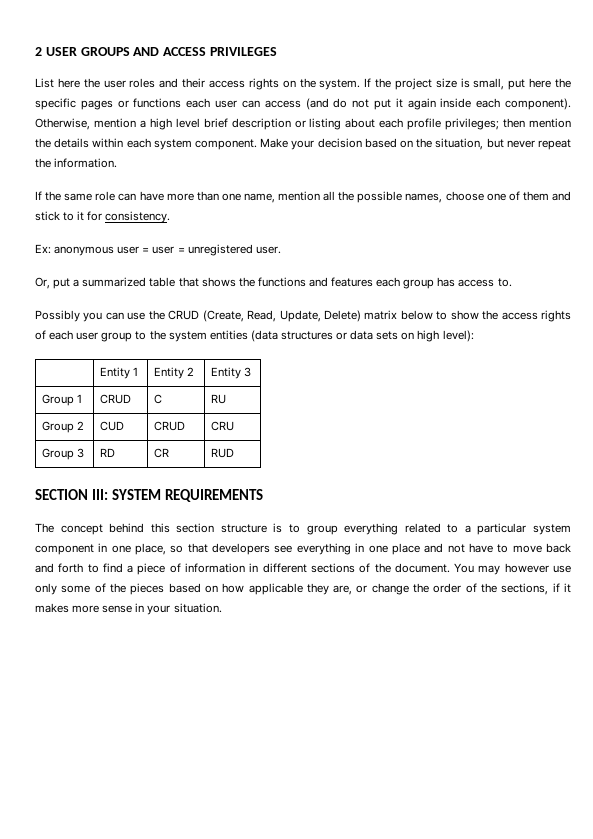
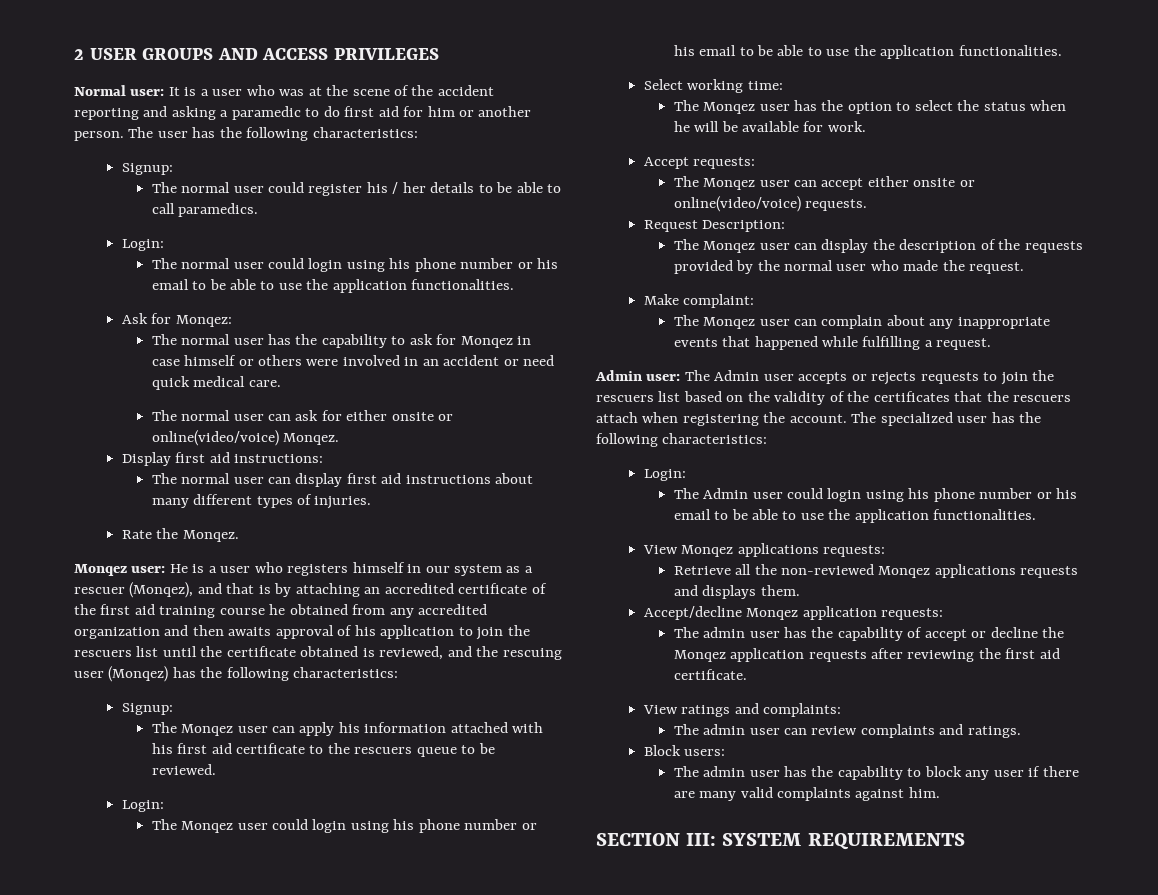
[35,78,572,90] [35,98,571,110] [35,118,571,130] [35,138,571,150] [35,158,118,168] [35,191,571,203] [35,211,171,223] [35,244,281,256] [35,277,512,289] [35,310,571,322] [35,330,474,342] [100,367,139,379] [154,367,195,379] [211,367,252,379] [42,394,83,406] [100,394,132,404] [154,394,163,404] [211,394,227,404] [42,421,85,433] [100,421,125,431] [154,421,186,431] [211,421,235,431] [42,448,85,460] [100,448,116,457] [154,448,170,458] [211,448,235,458] [35,489,263,502] [35,523,571,535] [35,543,572,555] [35,563,571,575] [35,583,571,595] [35,603,222,615] List here the user roles and their access rights on the system. If the project size is small, put here the specific pages or functions each user can access (and do not put it again inside each component). Otherwise, mention a high level brief description or listing about each profile privileges; then mention the details within each system component. Make your decision based on the situation, but never repeat the information. // If the same role can have more than one name, mention all the possible names, choose one of them and stick to it for consistency. // Ex: anonymous user = user = unregistered user. // Or, put a summarized table that shows the functions and features each group has access to. // Possibly you can use the CRUD (Create, Read, Update, Delete) matrix below to show the access rights of each user group to the system entities (data structures or data sets on high level): // | Entity 1 | Entity 2 | Entity 3 // Group 1 | CRUD | C | RU // Group 2 | CUD | CRUD | CRU // Group 3 | RD | CR | RUD // SECTION III: SYSTEM REQUIREMENTS // The concept behind this section structure is to group everything related to a particular system component in one place, so that developers see everything in one place and not have to move back and forth to find a piece of information in different sections of the document. You may however use only some of the pieces based on how applicable they are, or change the order of the sections, if it makes more sense in your situation. -> [74,85,494,96] [74,106,532,120] [74,127,418,141] [121,163,173,175] [151,182,562,196] [151,203,259,217] [121,239,164,251] [151,258,559,272] [151,279,515,293] [121,313,232,327] [151,334,532,348] [151,355,555,366] [151,376,281,390] [151,410,454,421] [151,430,340,446] [121,452,324,466] [151,473,534,487] [151,494,372,509] [121,528,239,542] [74,562,533,576] [74,582,547,598] [74,604,488,618] [74,625,530,640] [74,646,562,660] [74,666,399,682] [121,703,173,715] [151,722,544,736] [151,743,495,757] [151,764,216,775] [121,800,164,812] [151,819,537,833] [673,45,1062,59] [643,79,783,93] [673,100,1067,114] [673,121,866,132] [643,157,756,169] [673,176,975,190] [673,196,868,212] [643,220,786,232] [673,239,1083,253] [673,260,1025,274] [643,294,755,308] [673,315,1050,329] [673,336,992,350] [595,370,1055,385] [596,391,1072,405] [596,412,1042,426] [596,433,768,447] [643,469,686,481] [673,488,1078,502] [673,509,1037,523] [642,543,886,557] [673,564,1079,578] [673,585,800,599] [643,606,944,620] [673,627,1065,641] [673,648,1060,662] [673,669,747,680] [642,703,842,717] [673,724,1021,738] [643,745,726,756] [673,766,1079,780] [673,787,940,801] [596,833,965,850] Normal user: It is a user who was at the scene of the accident reporting and asking a paramedic to do first aid for him or another person. The user has the following characteristics: // Signup: // The normal user could register his / her details to be able to call paramedics. // Login: // The normal user could login using his phone number or his email to be able to use the application functionalities. // Ask for Monqez: // The normal user has the capability to ask for Monqez in case himself or others were involved in an accident or need quick medical care. // The normal user can ask for either onsite or online(video/voice) Monqez. // Display first aid instructions: // The normal user can display first aid instructions about many different types of injuries. // Rate the Monqez. // Monqez user: He is a user who registers himself in our system as a rescuer (Monqez), and that is by attaching an accredited certificate of the first aid training course he obtained from any accredited organization and then awaits approval of his application to join the rescuers list until the certificate obtained is reviewed, and the rescuing user (Monqez) has the following characteristics: // Signup: // The Monqez user can apply his information attached with his first aid certificate to the rescuers queue to be reviewed. // Login: // The Monqez user could login using his phone number or his email to be able to use the application functionalities. // Select working time: // The Monqez user has the option to select the status when he will be available for work. // Accept requests: // The Monqez user can accept either onsite or online(video/voice) requests. // Request Description: // The Monqez user can display the description of the requests provided by the normal user who made the request. // Make complaint: // The Monqez user can complain about any inappropriate events that happened while fulfilling a request. // Admin user: The Admin user accepts or rejects requests to join the rescuers list based on the validity of the certificates that the rescuers attach when registering the account. The specialized user has the following characteristics: // Login: // The Admin user could login using his phone number or his email to be able to use the application functionalities. // View Monqez applications requests: // Retrieve all the non-reviewed Monqez applications requests and displays them. // Accept/decline Monqez application requests: // The admin user has the capability of accept or decline the Monqez application requests after reviewing the first aid certificate. // View ratings and complaints: // The admin user can review complaints and ratings. // Block users: // The admin user has the capability to block any user if there are many valid complaints against him. // SECTION III: SYSTEM REQUIREMENTS

